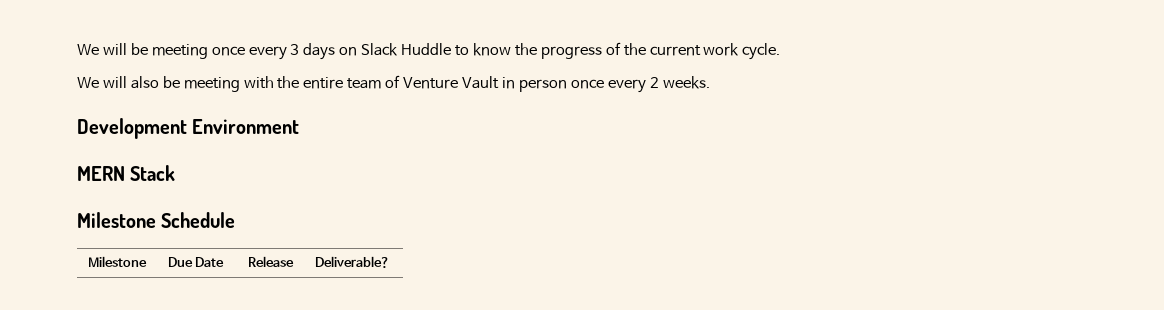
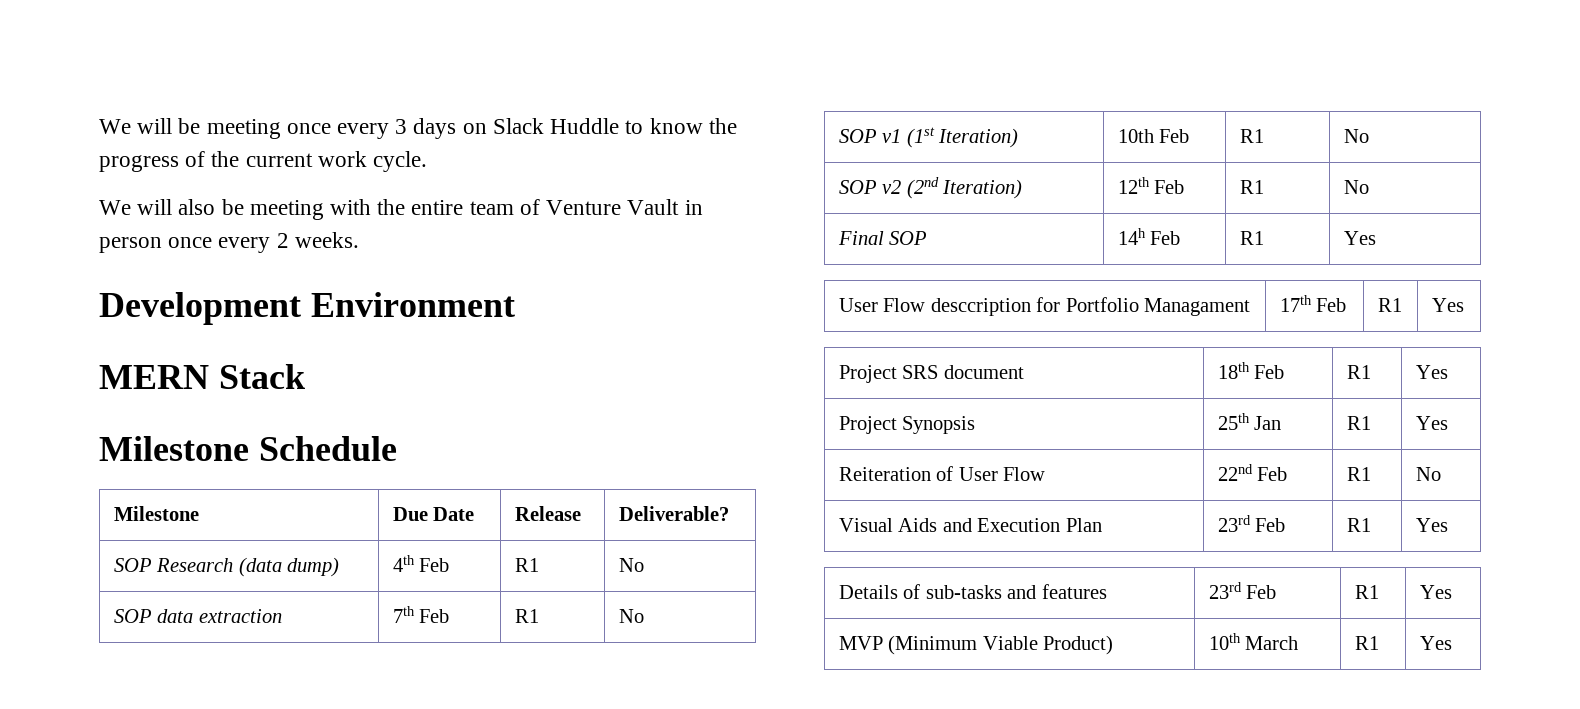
(390, 262) none -> [113,557,340,577] [392,555,450,572] [514,558,539,572] [618,558,644,572] [113,609,282,623] [392,606,450,623] [514,609,539,623] [618,609,644,623] [838,127,1019,148] [1117,129,1190,143] [1239,129,1264,143] [1343,129,1369,143] [838,177,1023,199] [1117,177,1185,194] [1239,180,1264,194] [1343,180,1369,194] [837,231,928,245] [1117,228,1181,245] [1239,231,1264,245] [1343,231,1376,245] [838,297,1251,316] [1279,295,1347,312] [1377,298,1402,312] [1431,298,1464,312] [838,365,1024,383] [1217,362,1285,379] [1346,365,1371,379] [1415,365,1448,379] [838,416,976,434] [1217,413,1282,430] [1346,416,1371,430] [1415,416,1448,430] [838,466,1046,481] [1217,464,1288,481] [1346,467,1371,481] [1415,467,1441,481] [838,518,1102,532] [1217,515,1286,532] [1346,518,1371,532] [1415,518,1448,532] [838,584,1107,599] [1208,582,1277,599] [1354,585,1379,599] [1419,585,1452,599] [838,635,1114,655] [1208,633,1299,650] [1354,636,1379,650] [1419,636,1452,650] // SOP Research (data dump) | 4th Feb | R1 | No // SOP data extraction | 7th Feb | R1 | No // SOP v1 (1st Iteration) | 10th Feb | R1 | No // SOP v2 (2nd Iteration) | 12th Feb | R1 | No // Final SOP | 14h Feb | R1 | Yes // User Flow desccription for Portfolio Managament | 17th Feb | R1 | Yes // Project SRS document | 18th Feb | R1 | Yes // Project Synopsis | 25th Jan | R1 | Yes // Reiteration of User Flow | 22nd Feb | R1 | No // Visual Aids and Execution Plan | 23rd Feb | R1 | Yes // Details of sub-tasks and features | 23rd Feb | R1 | Yes // MVP (Minimum Viable Product) | 10th March | R1 | Yes

